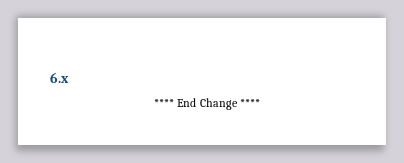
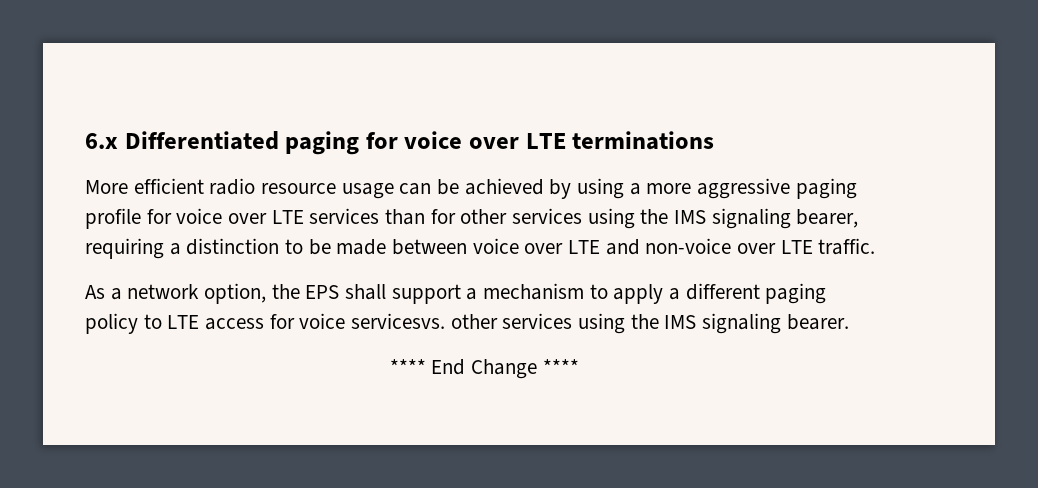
(69, 77) none -> [124,131,715,155] [85,178,857,199] [85,208,859,229] [85,238,876,259] [85,283,827,304] [85,313,849,334] Differentiated paging for voice over LTE terminations // More efficient radio resource usage can be achieved by using a more aggressive paging profile for voice over LTE services than for other services using the IMS signaling bearer, requiring a distinction to be made between voice over LTE and non-voice over LTE traffic. // As a network option, the EPS shall support a mechanism to apply a different paging policy to LTE access for voice servicesvs. other services using the IMS signaling bearer.

